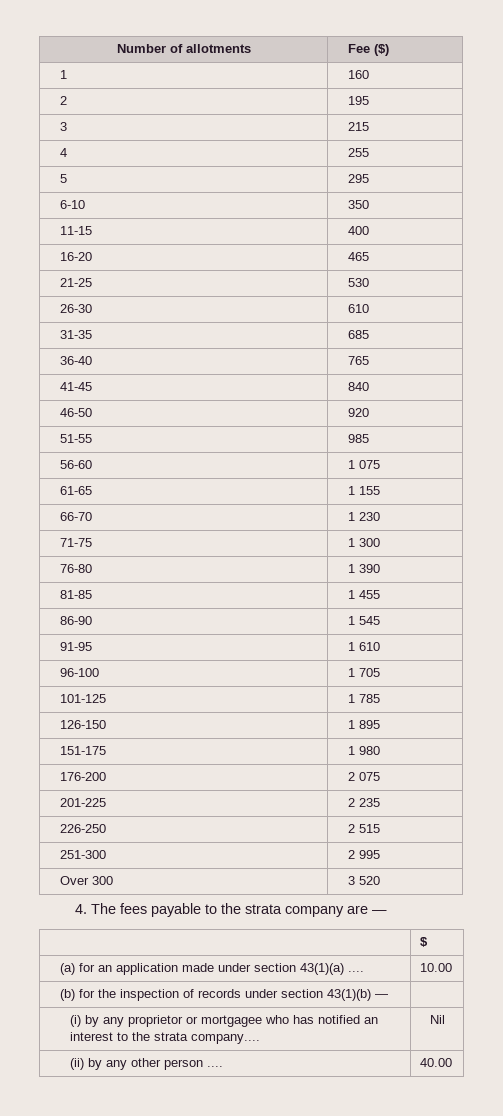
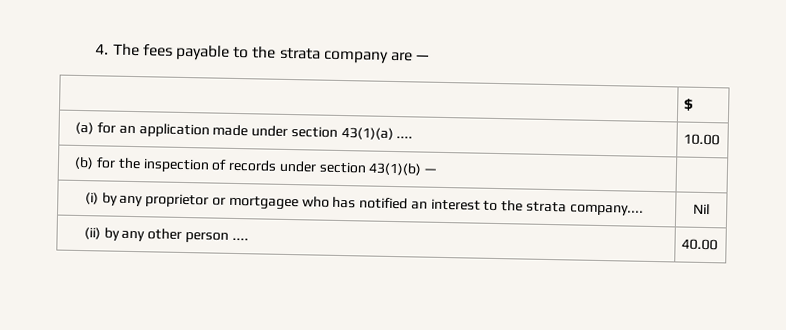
[116,44,251,53] [347,44,389,56] [59,70,67,79] [347,70,369,79] [59,96,67,105] [347,96,369,105] [59,122,67,131] [347,122,369,131] [59,148,67,157] [347,148,369,157] [59,174,67,183] [347,174,369,183] [59,200,85,209] [347,200,369,209] [59,226,92,235] [347,226,369,235] [59,252,92,261] [347,252,369,261] [59,278,92,287] [347,278,369,287] [59,304,92,313] [347,304,369,313] [59,330,92,339] [347,330,369,339] [59,356,92,365] [347,356,369,365] [59,382,92,391] [347,382,369,391] [59,408,92,417] [347,408,369,417] [59,434,92,443] [347,434,369,443] [59,460,92,469] [347,460,380,469] [59,486,92,495] [347,486,380,495] [59,512,92,521] [347,512,380,521] [59,538,92,547] [347,538,380,547] [59,564,92,573] [347,564,380,573] [59,590,92,599] [347,590,380,599] [59,616,92,625] [347,616,380,625] [59,642,92,651] [347,642,380,651] [59,668,99,677] [347,668,380,677] [59,694,106,703] [347,694,380,703] [59,720,106,729] [347,720,380,729] [59,746,106,755] [347,746,380,755] [59,772,106,781] [347,772,380,781] [59,798,106,807] [347,798,380,807] [59,824,106,833] [347,824,380,833] [59,850,106,859] [347,850,380,859] [59,876,113,885] [347,876,380,885] Number of allotments | Fee ($) // 1 | 160 // 2 | 195 // 3 | 215 // 4 | 255 // 5 | 295 // 6-10 | 350 // 11-15 | 400 // 16-20 | 465 // 21-25 | 530 // 26-30 | 610 // 31-35 | 685 // 36-40 | 765 // 41-45 | 840 // 46-50 | 920 // 51-55 | 985 // 56-60 | 1 075 // 61-65 | 1 155 // 66-70 | 1 230 // 71-75 | 1 300 // 76-80 | 1 390 // 81-85 | 1 455 // 86-90 | 1 545 // 91-95 | 1 610 // 96-100 | 1 705 // 101-125 | 1 785 // 126-150 | 1 895 // 151-175 | 1 980 // 176-200 | 2 075 // 201-225 | 2 235 // 226-250 | 2 515 // 251-300 | 2 995 // Over 300 | 3 520 // -> (95, 49) none

